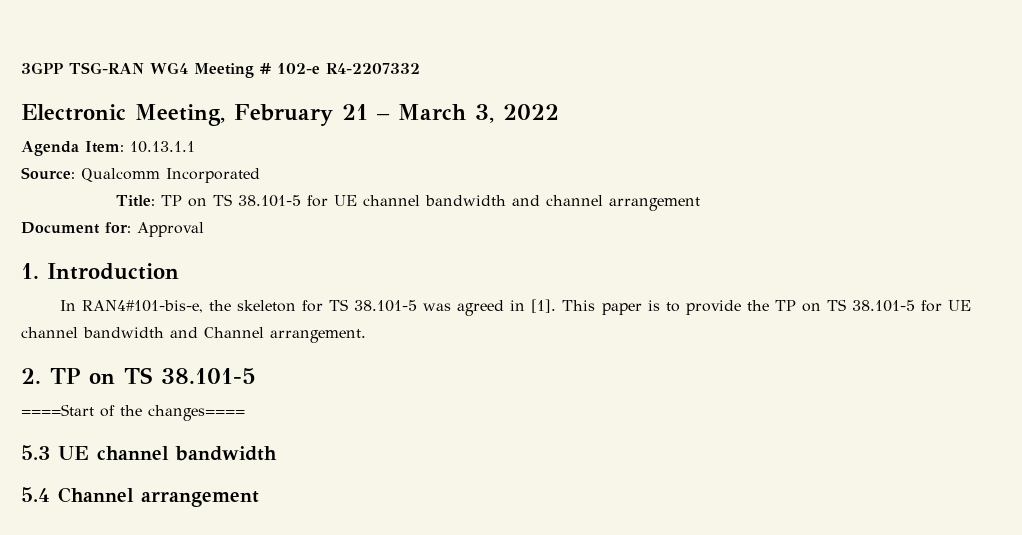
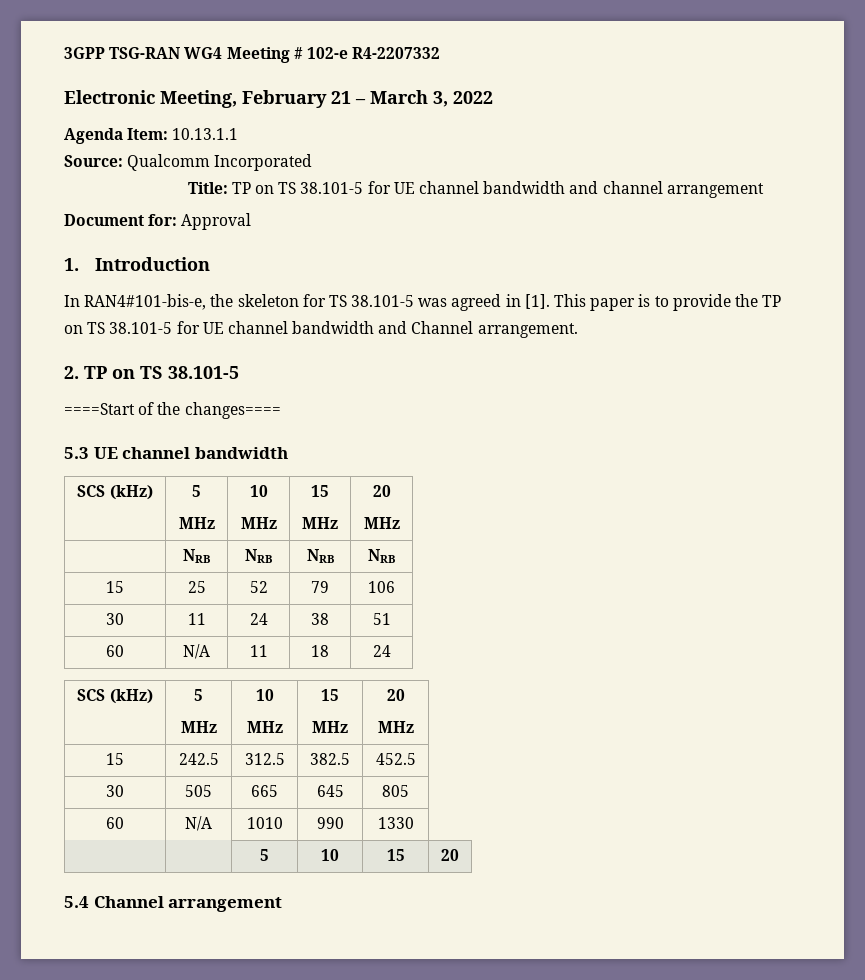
(277, 453) none -> [77,485,153,500] [192,485,201,497] [178,517,215,529] [249,485,268,497] [240,517,277,529] [311,485,329,497] [302,517,338,529] [372,485,391,497] [363,517,400,529] [183,549,210,563] [245,549,272,563] [306,549,334,563] [368,549,395,563] [106,581,124,593] [187,581,206,593] [249,581,268,593] [311,581,329,593] [368,581,395,593] [106,613,124,625] [187,613,206,625] [249,613,268,625] [311,613,329,625] [372,613,391,625] [106,645,124,657] [183,644,210,659] [249,645,268,657] [311,645,329,657] [372,645,391,657] [77,689,153,704] [194,689,203,701] [180,721,217,733] [255,689,274,701] [246,721,283,733] [321,689,339,701] [312,721,348,733] [386,689,405,701] [377,721,414,733] [106,753,124,765] [178,753,219,765] [244,753,285,765] [310,753,350,765] [375,753,416,765] [106,785,124,797] [185,785,212,797] [251,785,278,797] [316,785,344,797] [382,785,409,797] [106,817,124,829] [185,816,212,831] [246,817,283,829] [316,817,344,829] [377,817,414,829] [260,849,269,861] [321,849,339,861] [386,849,405,861] [441,849,459,861] // SCS (kHz) | 5 // MHz | 10 // MHz | 15 // MHz | 20 // MHz // | NRB | NRB | NRB | NRB // 15 | 25 | 52 | 79 | 106 // 30 | 11 | 24 | 38 | 51 // 60 | N/A | 11 | 18 | 24 // SCS (kHz) | 5 // MHz | 10 // MHz | 15 // MHz | 20 // MHz // 15 | 242.5 | 312.5 | 382.5 | 452.5 // 30 | 505 | 665 | 645 | 805 // 60 | N/A | 1010 | 990 | 1330 // | | 5 | 10 | 15 | 20

